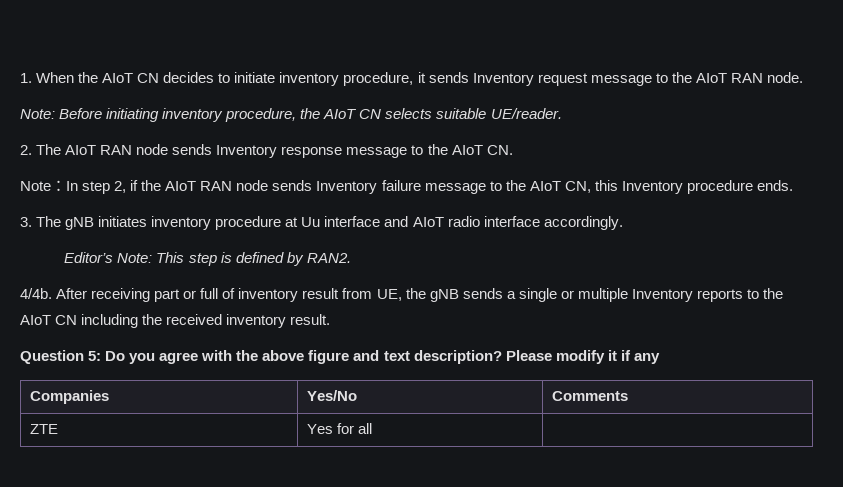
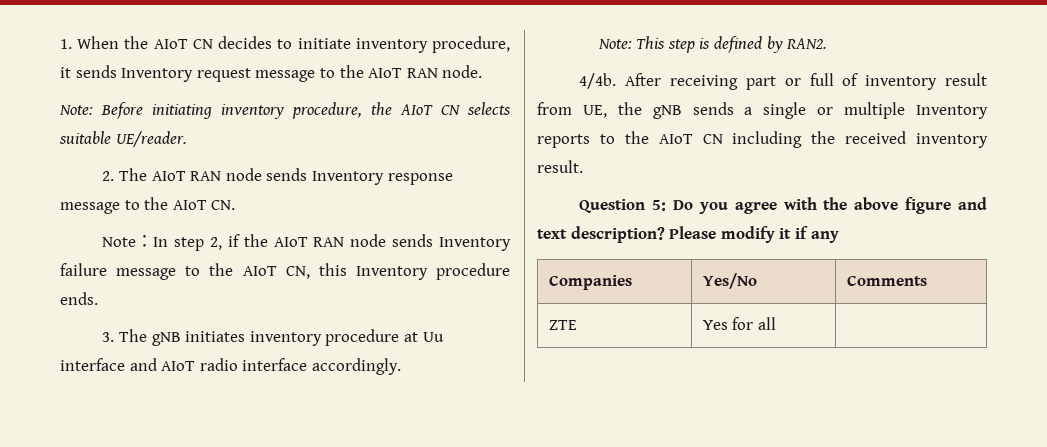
[64,252,114,263] Editor’s -> (401, 366) none

